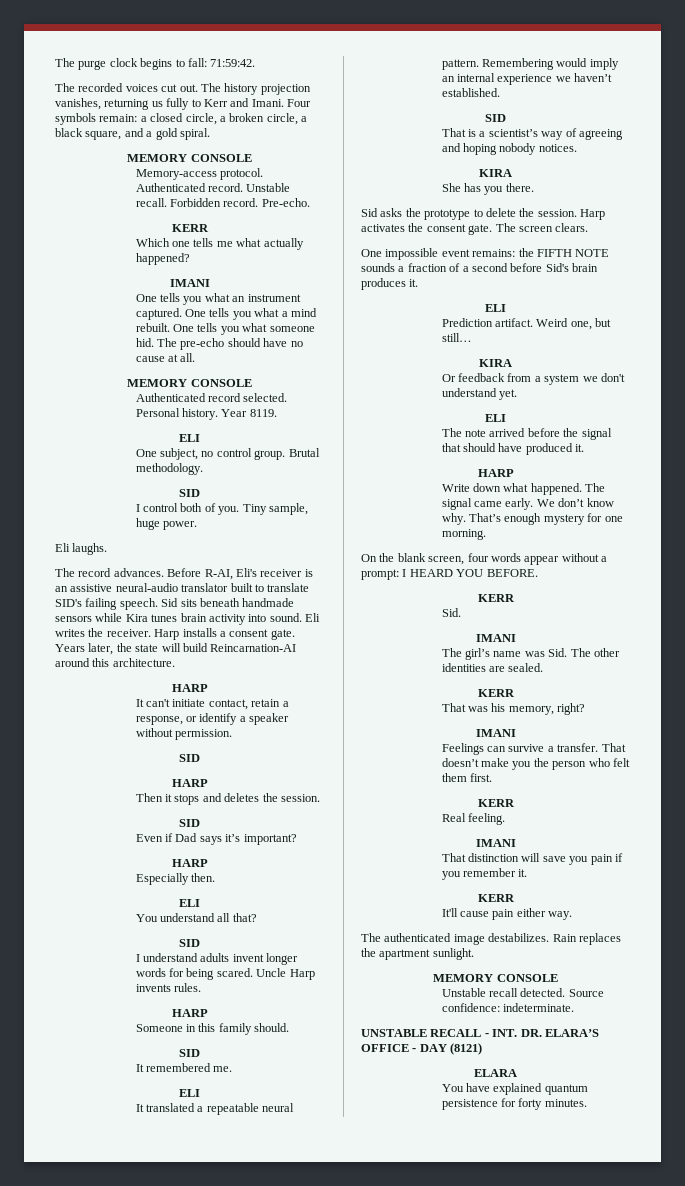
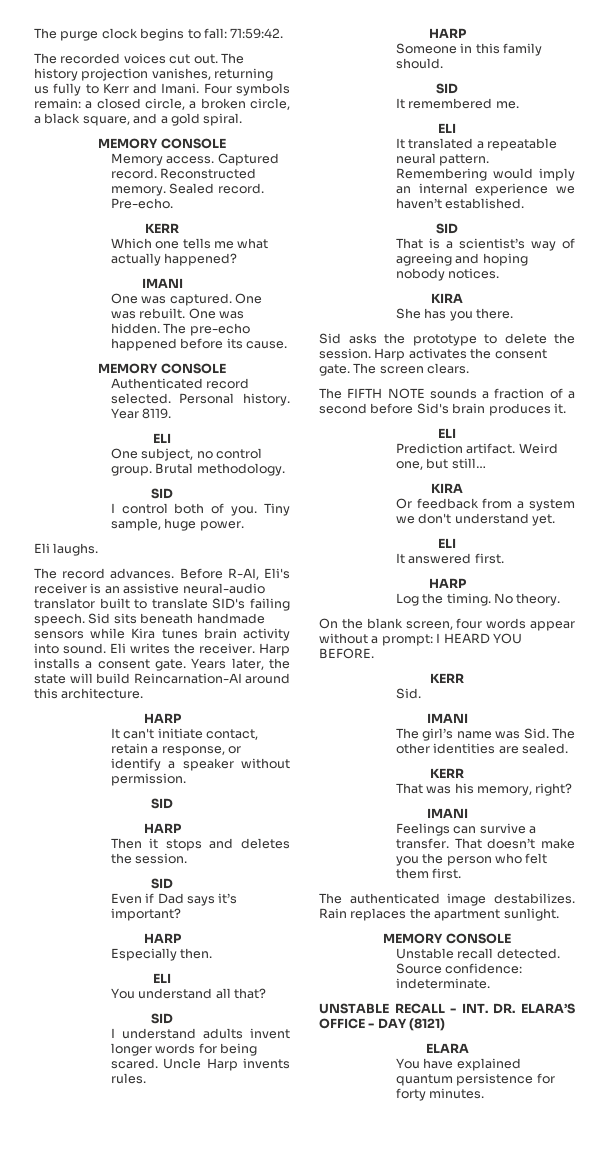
[135,168,264,180] [135,183,291,192] [135,198,222,207] Memory-access protocol. Authenticated record. Unstable recall. Forbidden -> [110,153,279,166] [110,168,257,179] [110,183,215,196] Memory access. Captured record. Reconstructed memory. Sealed
[160,293,301,305] [135,308,317,320] [135,323,315,335] [135,338,303,350] [135,353,196,362] tells you what an instrument captured. One tells you what a mind rebuilt. One tells you what someone hid. The pre-echo should have no cause at all. -> [141,293,262,306] [110,308,244,319] [110,323,250,336] [110,338,287,351] was captured. One was rebuilt. One was hidden. The pre-echo happened before its cause.
[361,248,534,260] One impossible event remains: the -> [319,388,342,399] The
[441,428,612,440] [441,443,585,455] [477,469,514,477] [441,483,606,495] [441,498,614,510] [441,513,623,525] [441,529,486,540] The note arrived before the signal that should have produced it. // HARP // Write down what happened. The signal came early. We don’t know why. That’s enough mystery for one morning. -> [395,553,504,564] [428,578,467,588] [395,593,561,606] It answered first. // HARP // Log the timing. No theory.
[477,799,515,807] [441,813,506,825] [475,839,516,847] [441,853,623,865] [441,868,528,880] [477,894,515,902] [441,908,573,920] // KERR // Real feeling. // IMANI // That distinction will save you pain if you remember it. // KERR // It'll cause pain either way. -> (462, 873) none

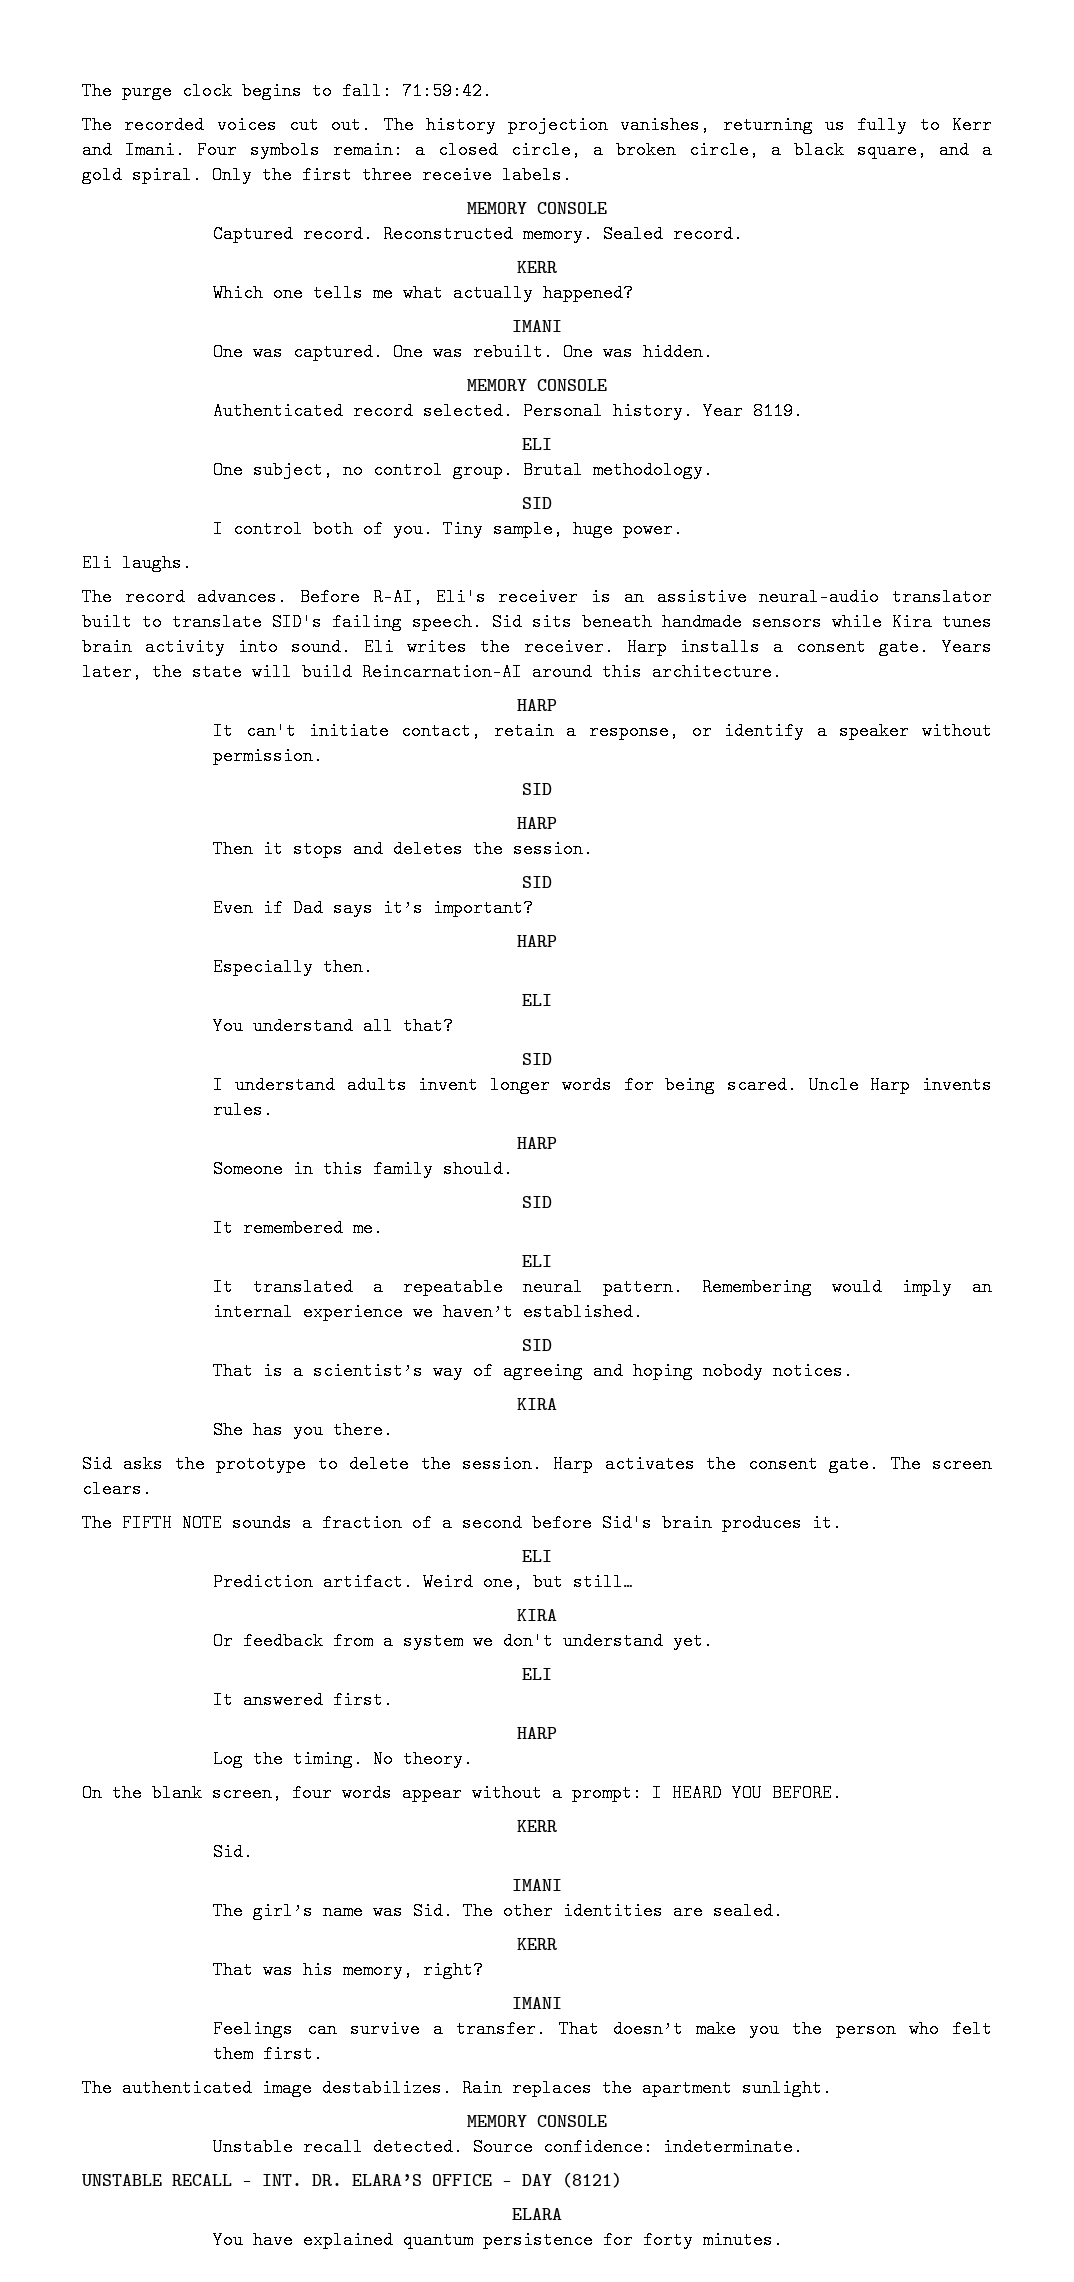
[98,138,226,149] [110,153,215,166] // MEMORY CONSOLE // Memory access. -> [212,166,572,184] [467,202,607,214] Only the first three receive labels. // MEMORY CONSOLE //
[110,198,173,209] Pre-echo. -> (744, 234) none
[163,323,250,336] [110,338,287,351] The pre-echo happened before its cause. -> (714, 352) none

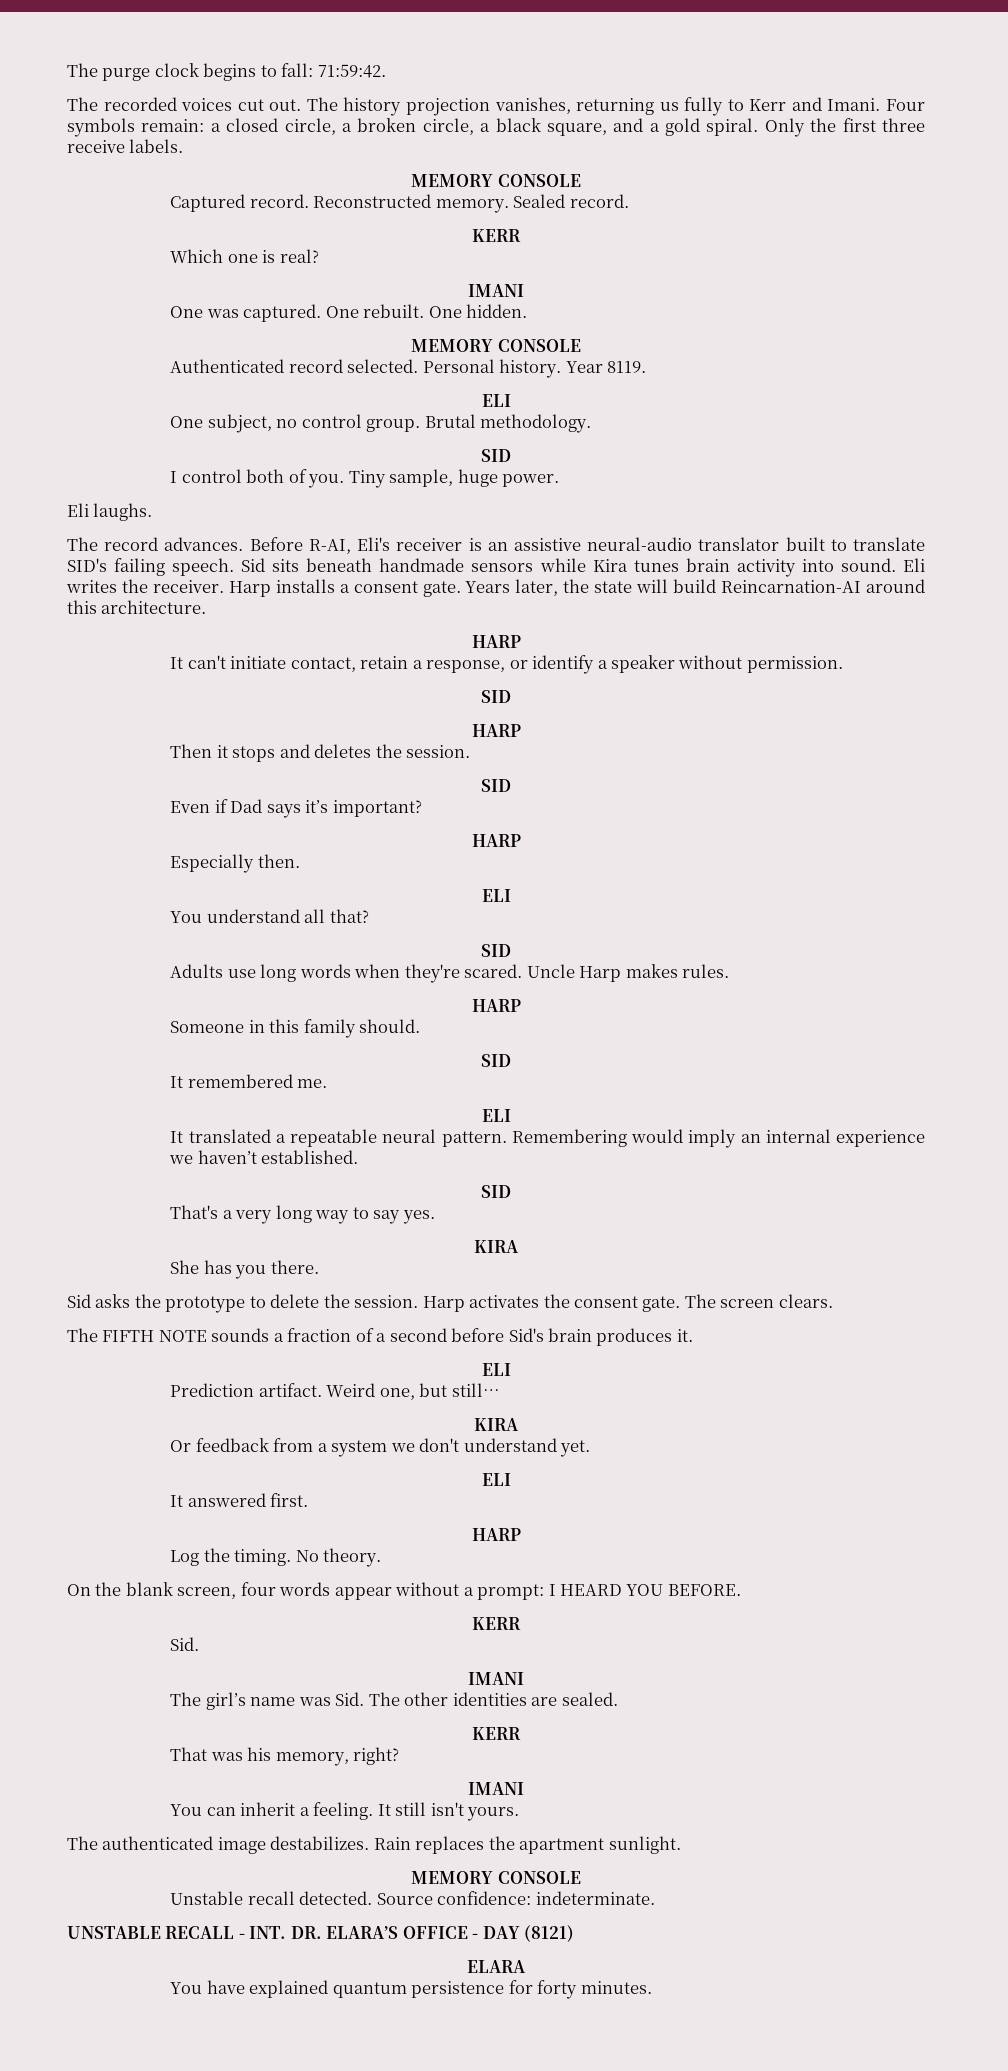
[313,284,634,302] tells me what actually happened? -> [262,249,319,263] is real?
[433,343,464,361] was -> (359, 312) none
[603,343,634,361] was -> (462, 312) none
[213,1076,716,1094] I understand adults invent longer words for being -> [170,964,460,983] Adults use long words when they're
[922,1076,992,1094] invents -> [625,964,678,978] makes
[213,1362,854,1380] That is a scientist’s way of agreeing and hoping nobody notices. -> [170,1205,435,1224] That's a very long way to say yes.
[213,2020,992,2038] [213,2045,324,2063] Feelings can survive a transfer. That doesn’t make you the person who felt them first. -> [170,1802,520,1821] You can inherit a feeling. It still isn't yours.

